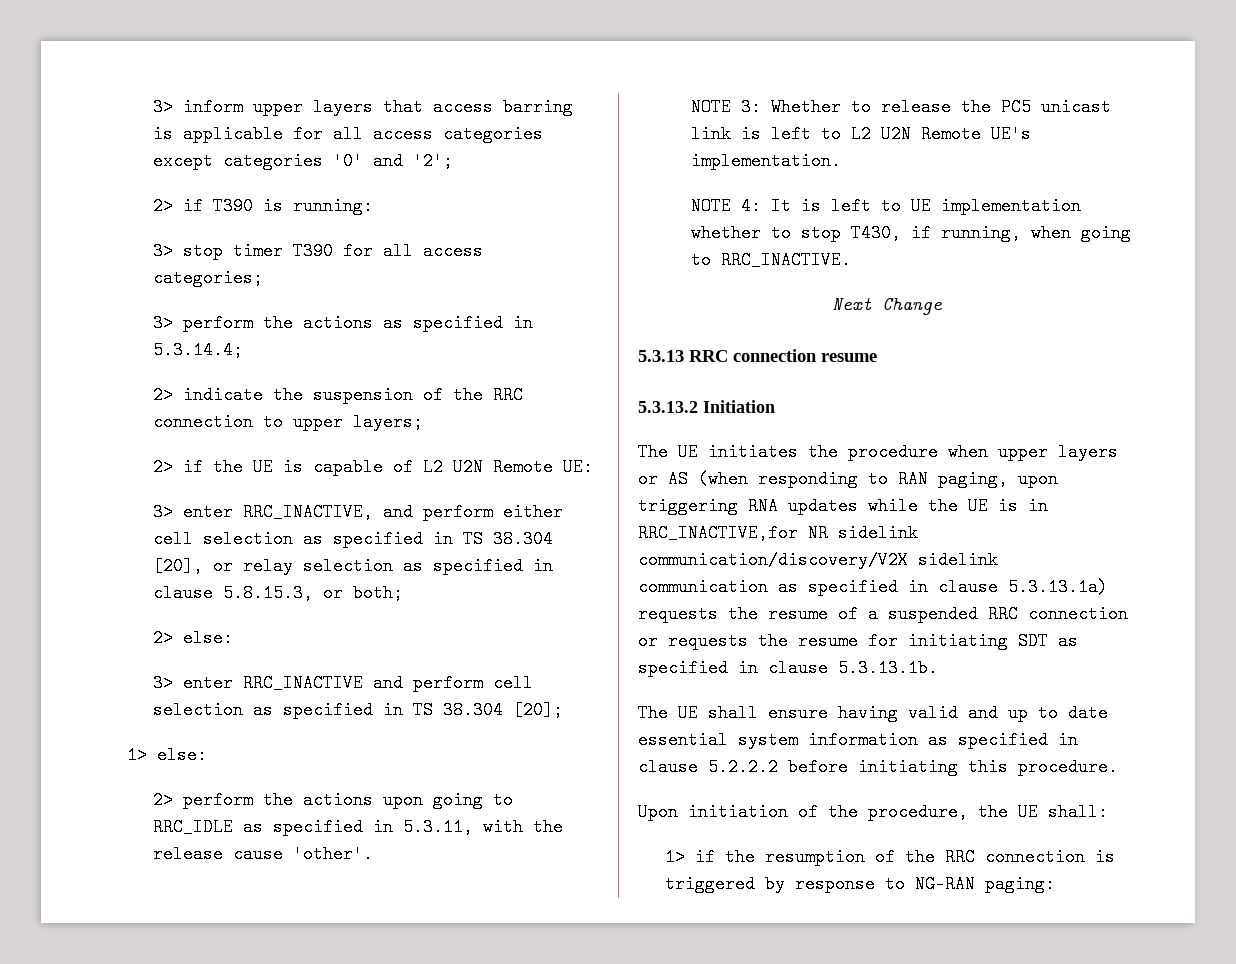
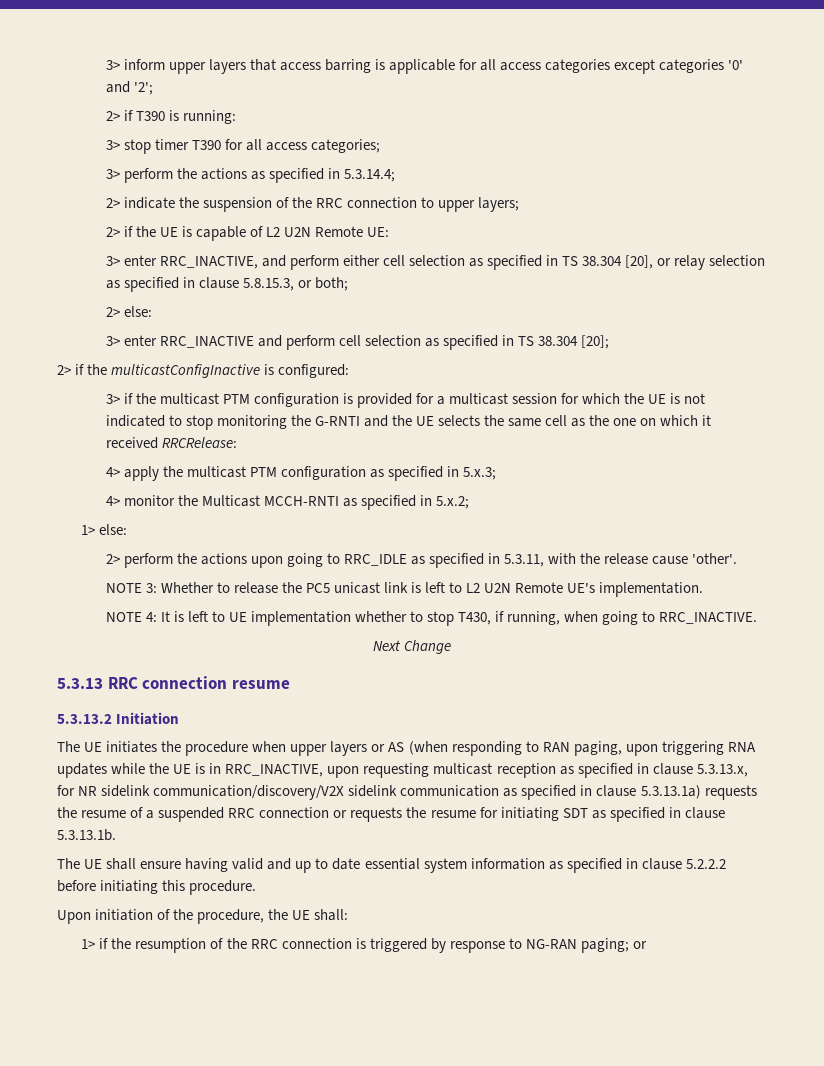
(564, 710) none -> [57,364,350,378] [105,393,706,408] [105,415,712,430] [105,437,237,449] [105,466,496,481] [105,495,469,510] // 2> if the multicastConfigInactive is configured: // 3> if the multicast PTM configuration is provided for a multicast session for which the UE is not indicated to stop monitoring the G-RNTI and the UE selects the same cell as the one on which it received RRCRelease: // 4> apply the multicast PTM configuration as specified in 5.x.3; // 4> monitor the Multicast MCCH-RNTI as specified in 5.x.2;
[638,524,798,542] RRC_INACTIVE,for -> [225,763,748,778] [57,785,75,796] RRC_INACTIVE, upon requesting multicast reception as specified in clause 5.3.13.x, for
[984,875,1055,893] paging: -> [580,938,648,953] paging; or

